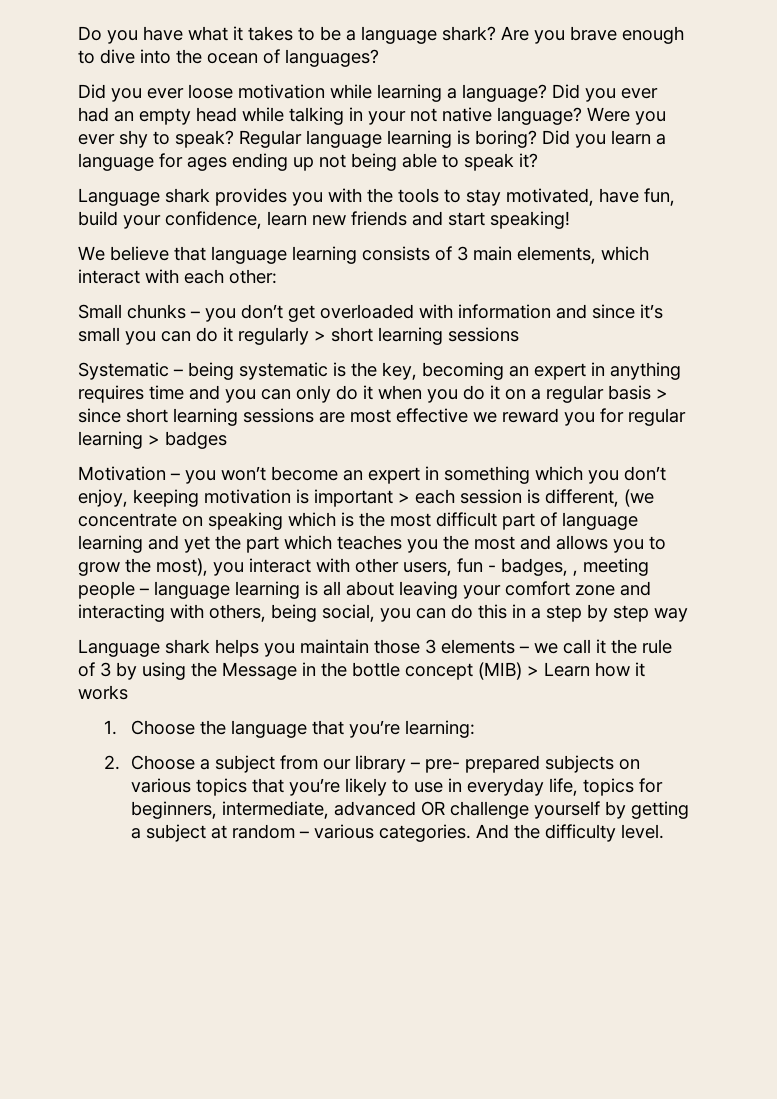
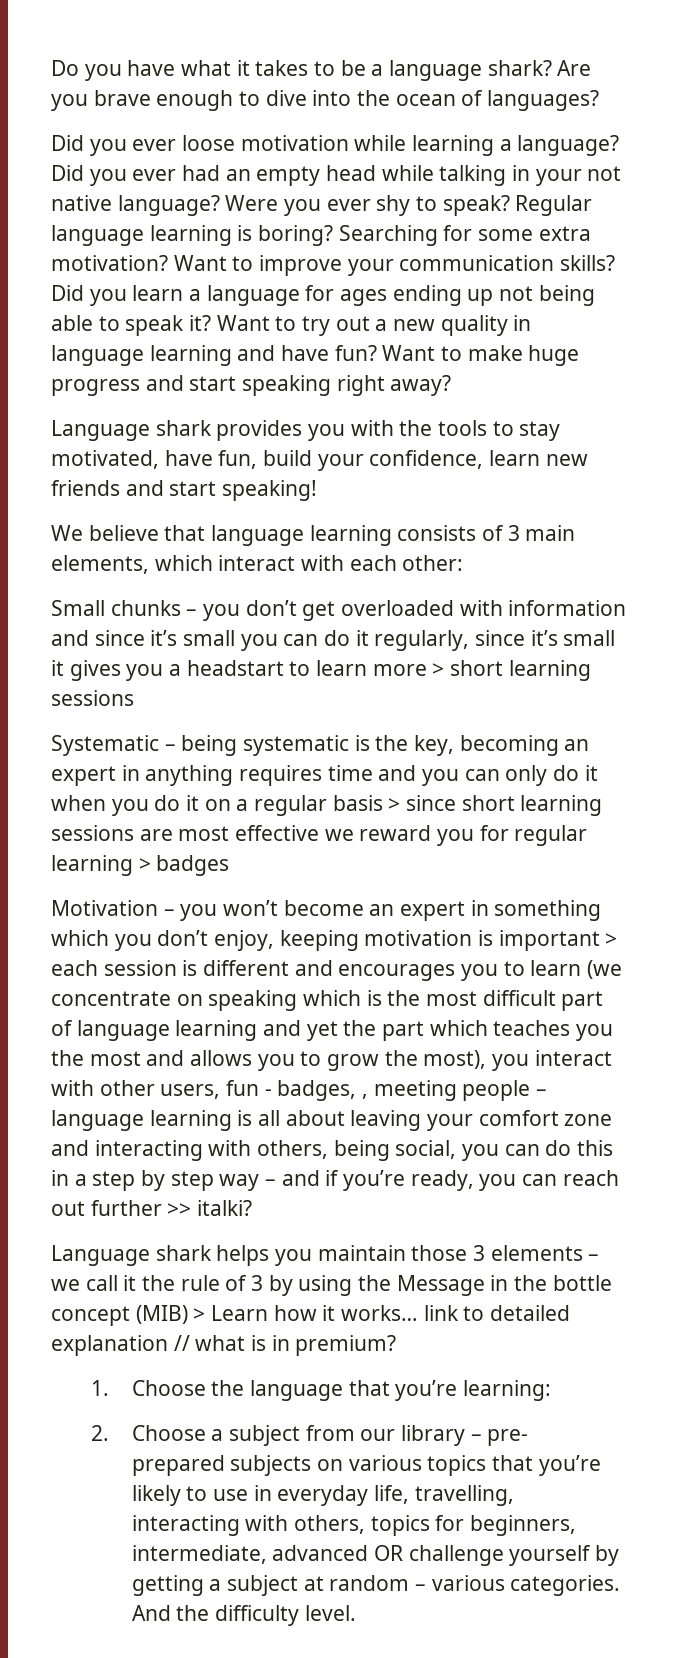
(537, 139) none -> [338,225,591,246] [51,255,616,276] Searching for some extra motivation? Want to improve your communication skills?
(538, 160) none -> [216,315,532,336] [51,345,580,366] [51,375,452,396] Want to try out a new quality in language learning and have fun? Want to make huge progress and start speaking right away?
[238,327,309,345] regularly -> [374,630,616,651] [51,660,427,681] regularly, since it’s small it gives you a headstart to learn more
[545,489,619,507] different, -> [203,960,582,981] different and encourages you to learn
(688, 615) none -> [265,1170,619,1191] [51,1200,253,1216] – and if you’re ready, you can reach out further >> italki?
[78,685,128,700] works -> [341,1305,571,1321] [51,1335,397,1356] works… link to detailed explanation // what is in premium?
(578, 787) none -> [414,1485,514,1506] [131,1515,366,1536] travelling, interacting with others,

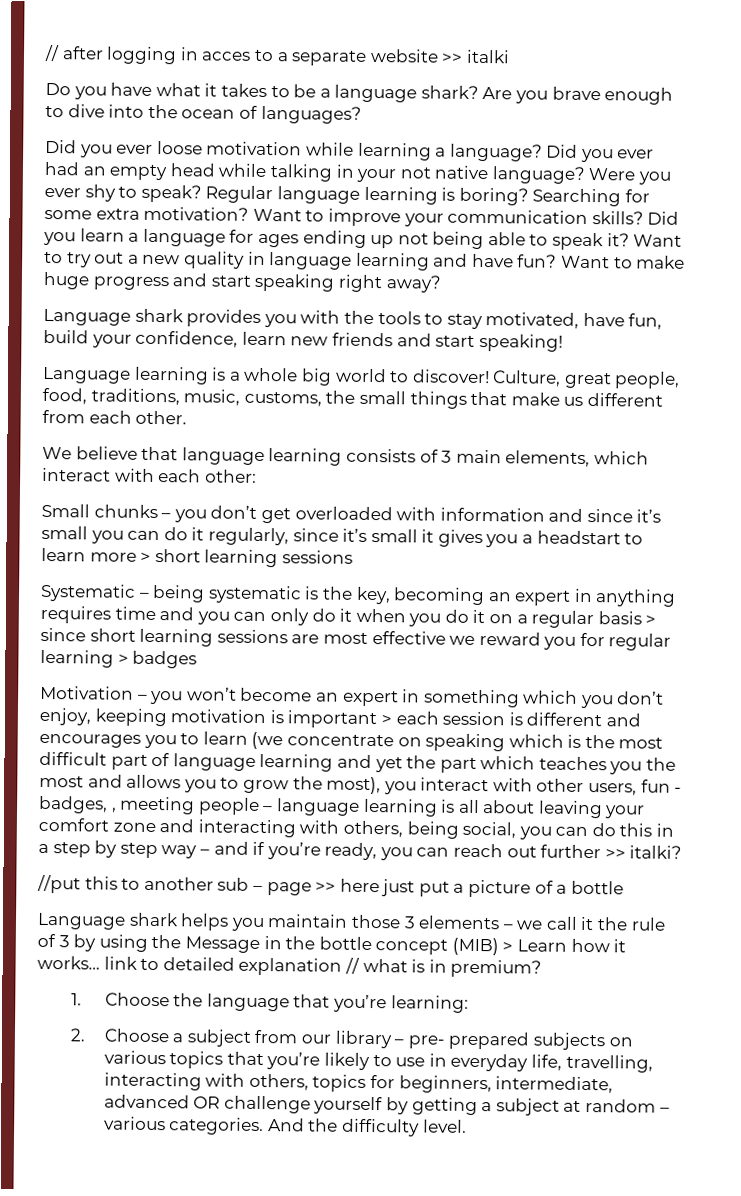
(51, 68) none -> [44,44,510,66] // after logging in acces to a separate website >> italki //
(318, 490) none -> [42,366,681,389] [42,387,663,409] [42,409,188,425] // Language learning is a whole big world to discover! Culture, great people, food, traditions, music, customs, the small things that make us different from each other.
(253, 1208) none -> [37,874,624,898] // //put this to another sub – page >> here just put a picture of a bottle

